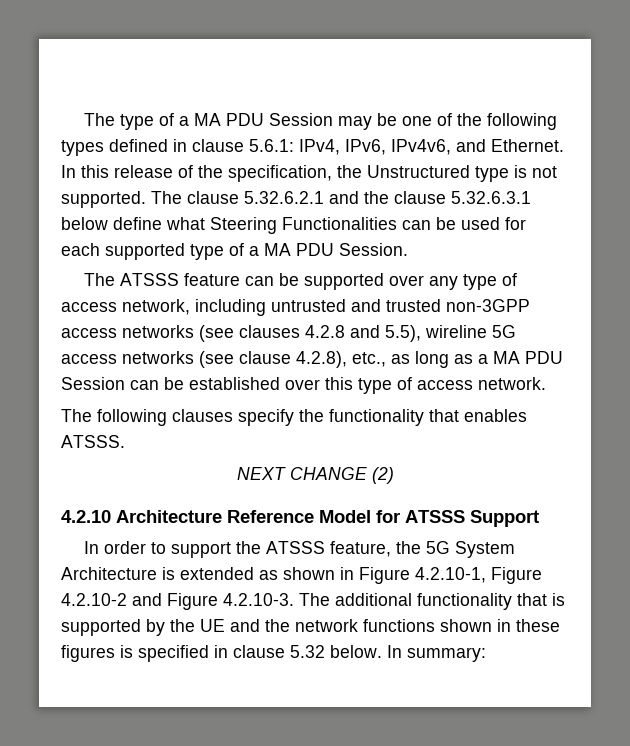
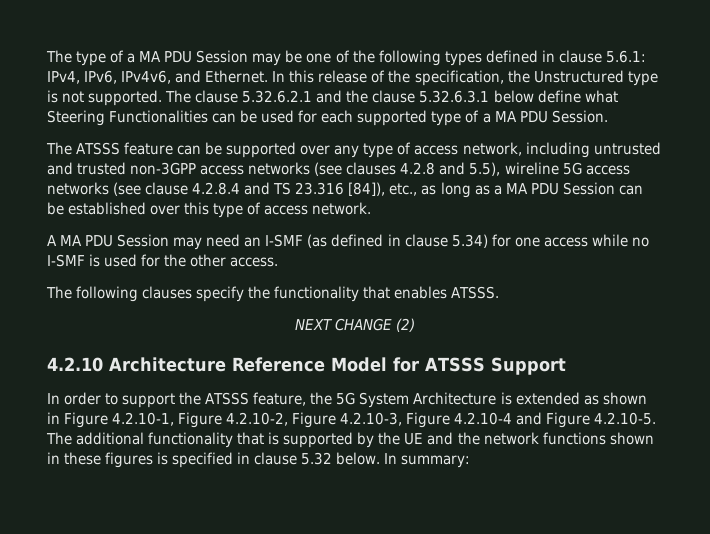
[296,351,347,368] 4.2.8), -> [192,182,386,196] 4.2.8.4 and TS 23.316 [84]),
(546, 383) none -> [47,234,649,250] [47,254,279,267] // A MA PDU Session may need an I-SMF (as defined in clause 5.34) for one access while no I-SMF is used for the other access.
[61,593,127,606] 4.2.10-2 -> [226,412,513,428] 4.2.10-2, Figure 4.2.10-3, Figure 4.2.10-4
[223,593,294,606] 4.2.10-3. -> [594,412,657,425] 4.2.10-5.

